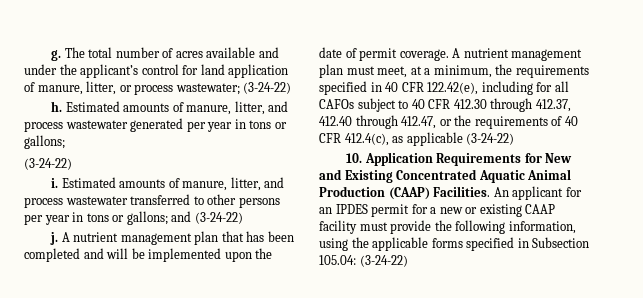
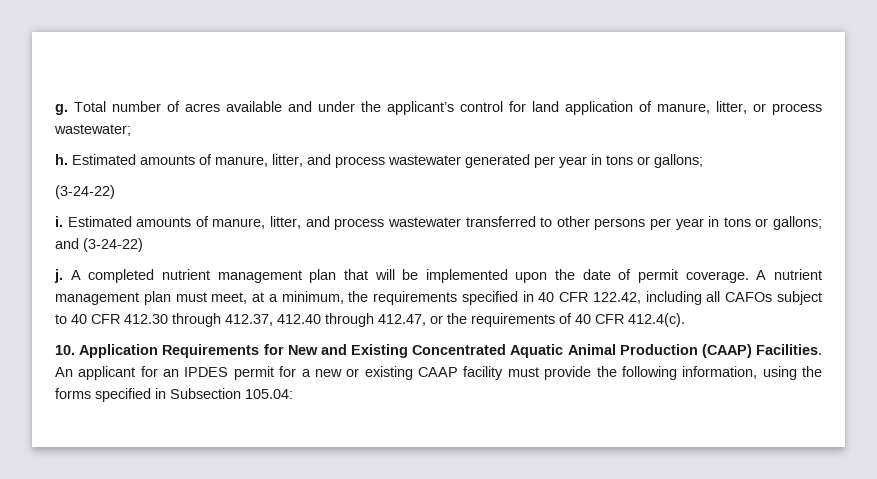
[64,47,113,58] The total -> [74,101,106,112] Total
[243,82,292,94] (3-24-22) -> (131, 130) none
(70, 237) none -> [88,269,155,283] completed
[246,231,294,242] [24,248,104,262] has been completed and -> (368, 274) none
[427,81,553,95] 122.42(e), including for -> [592,291,702,305] 122.42, including
[344,132,515,146] 412.4(c), as applicable (3-24-22) -> [628,313,685,327] 412.4(c).
[372,237,429,251] applicable -> (822, 371) none
[359,255,408,267] (3-24-22) -> (293, 394) none

